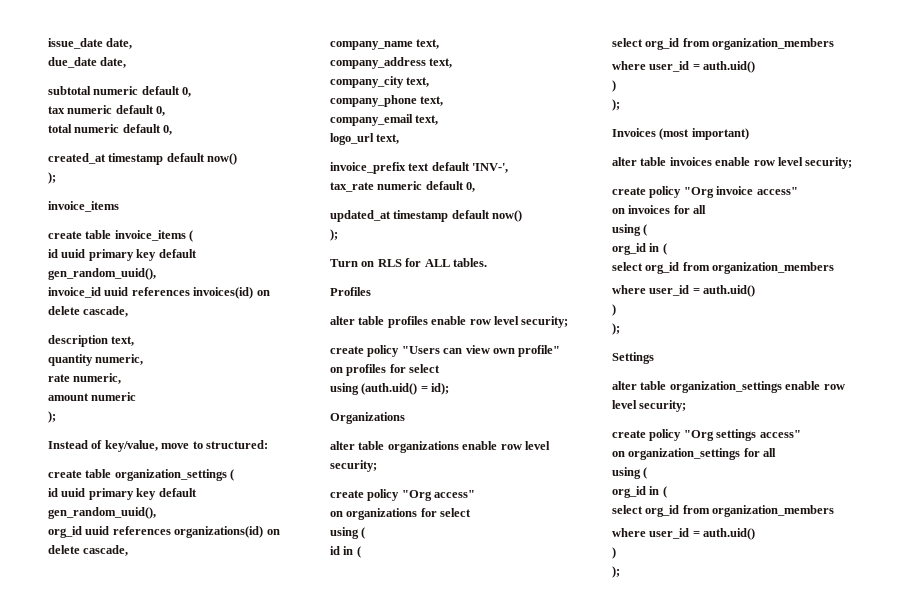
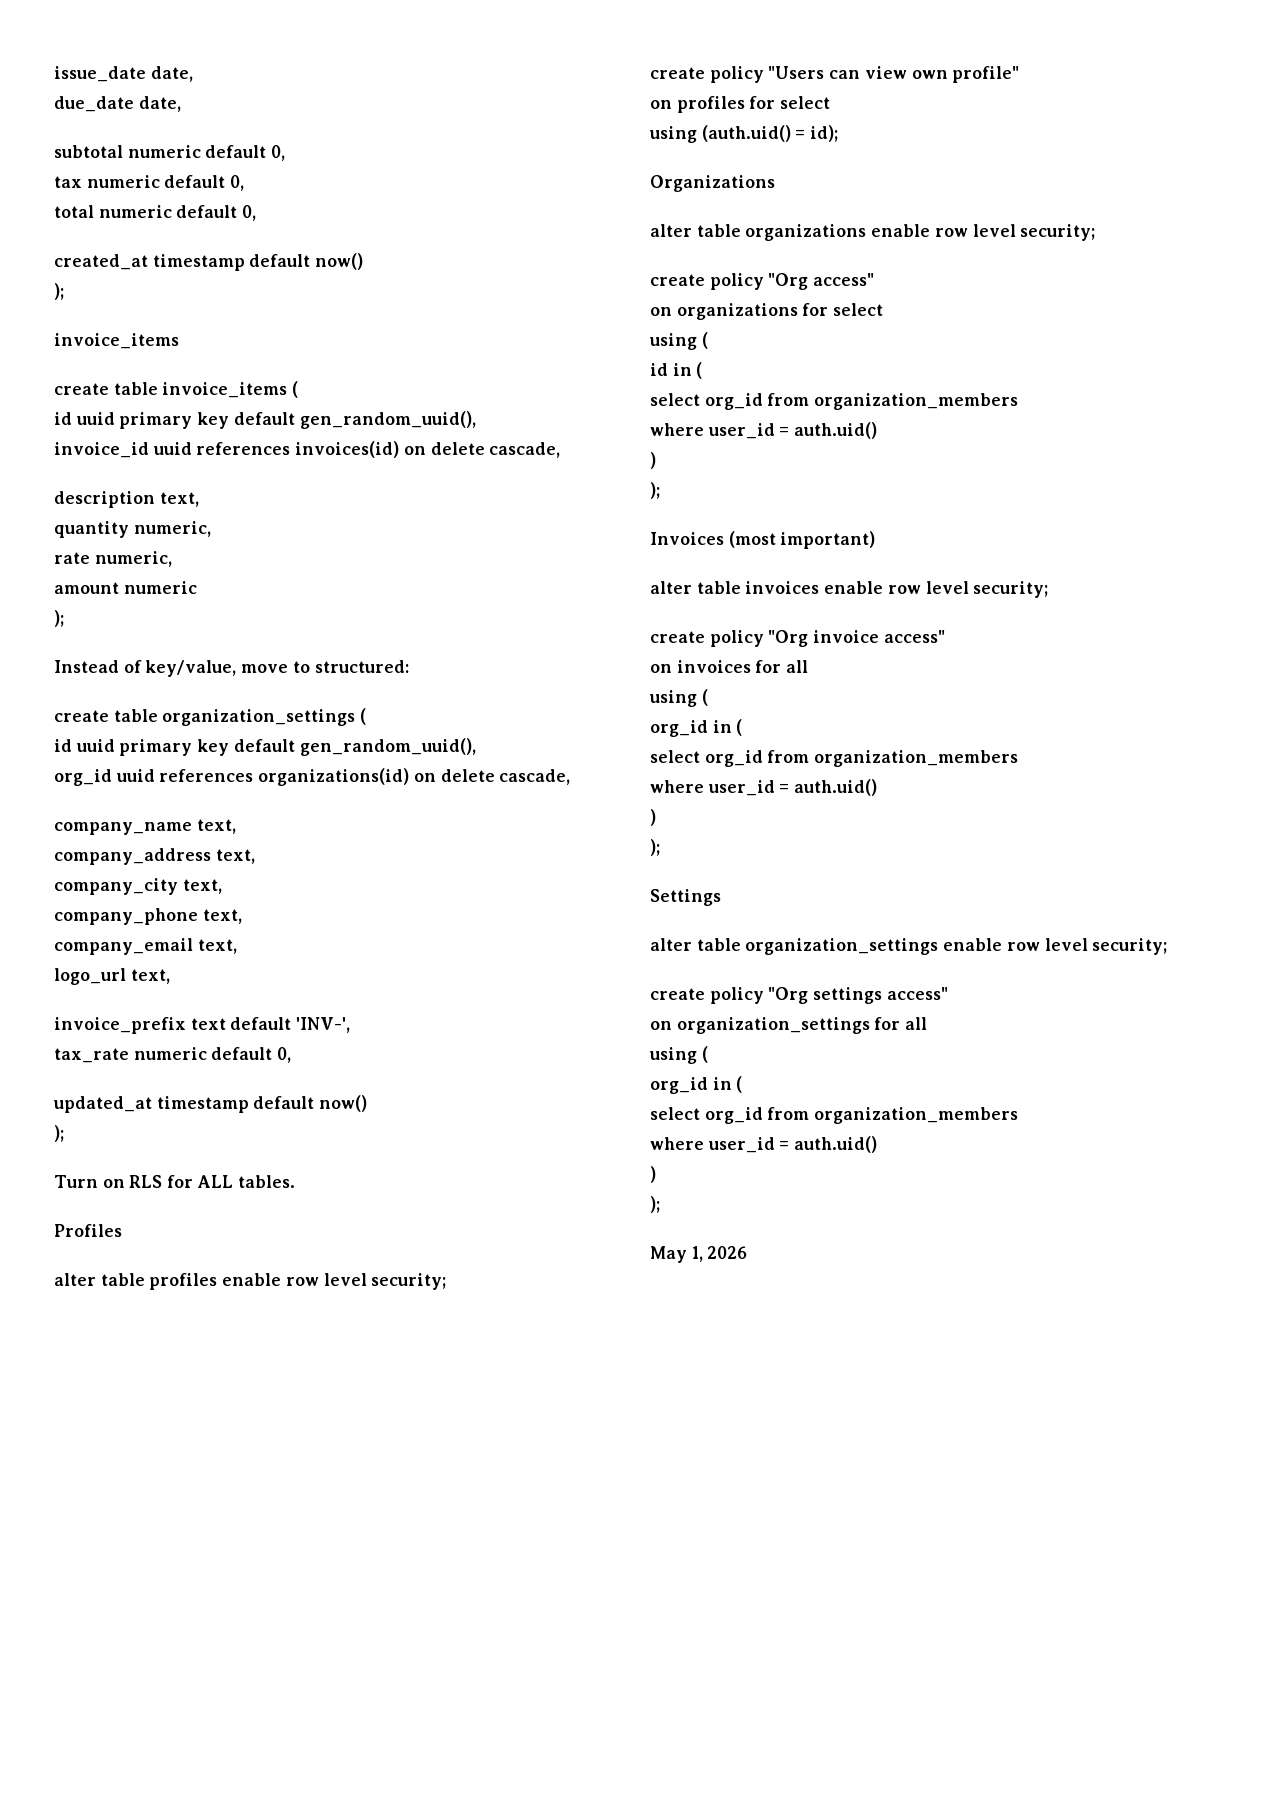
(620, 572) none -> [650,1246,748,1263] // May 1, 2026

